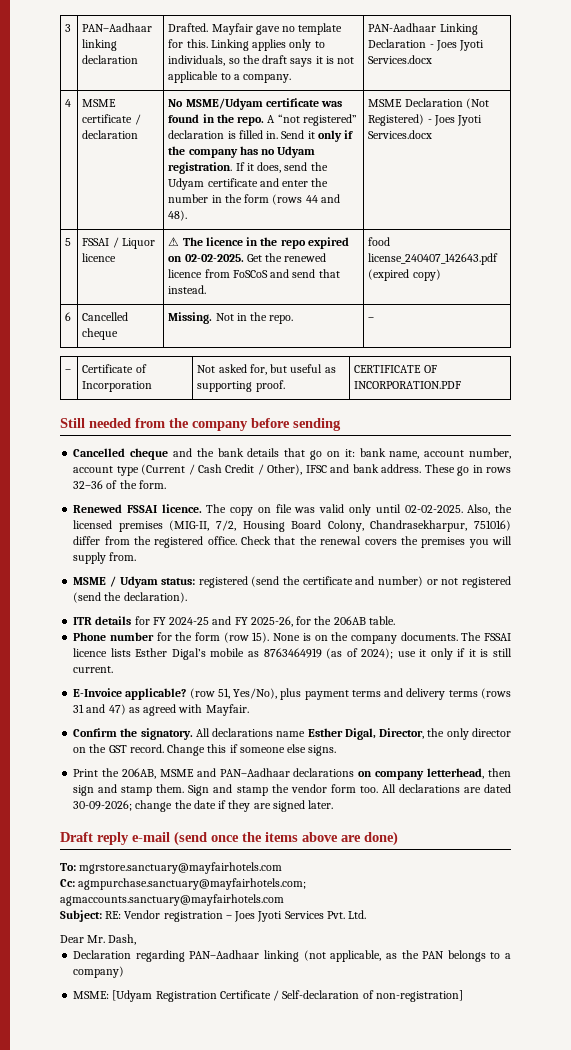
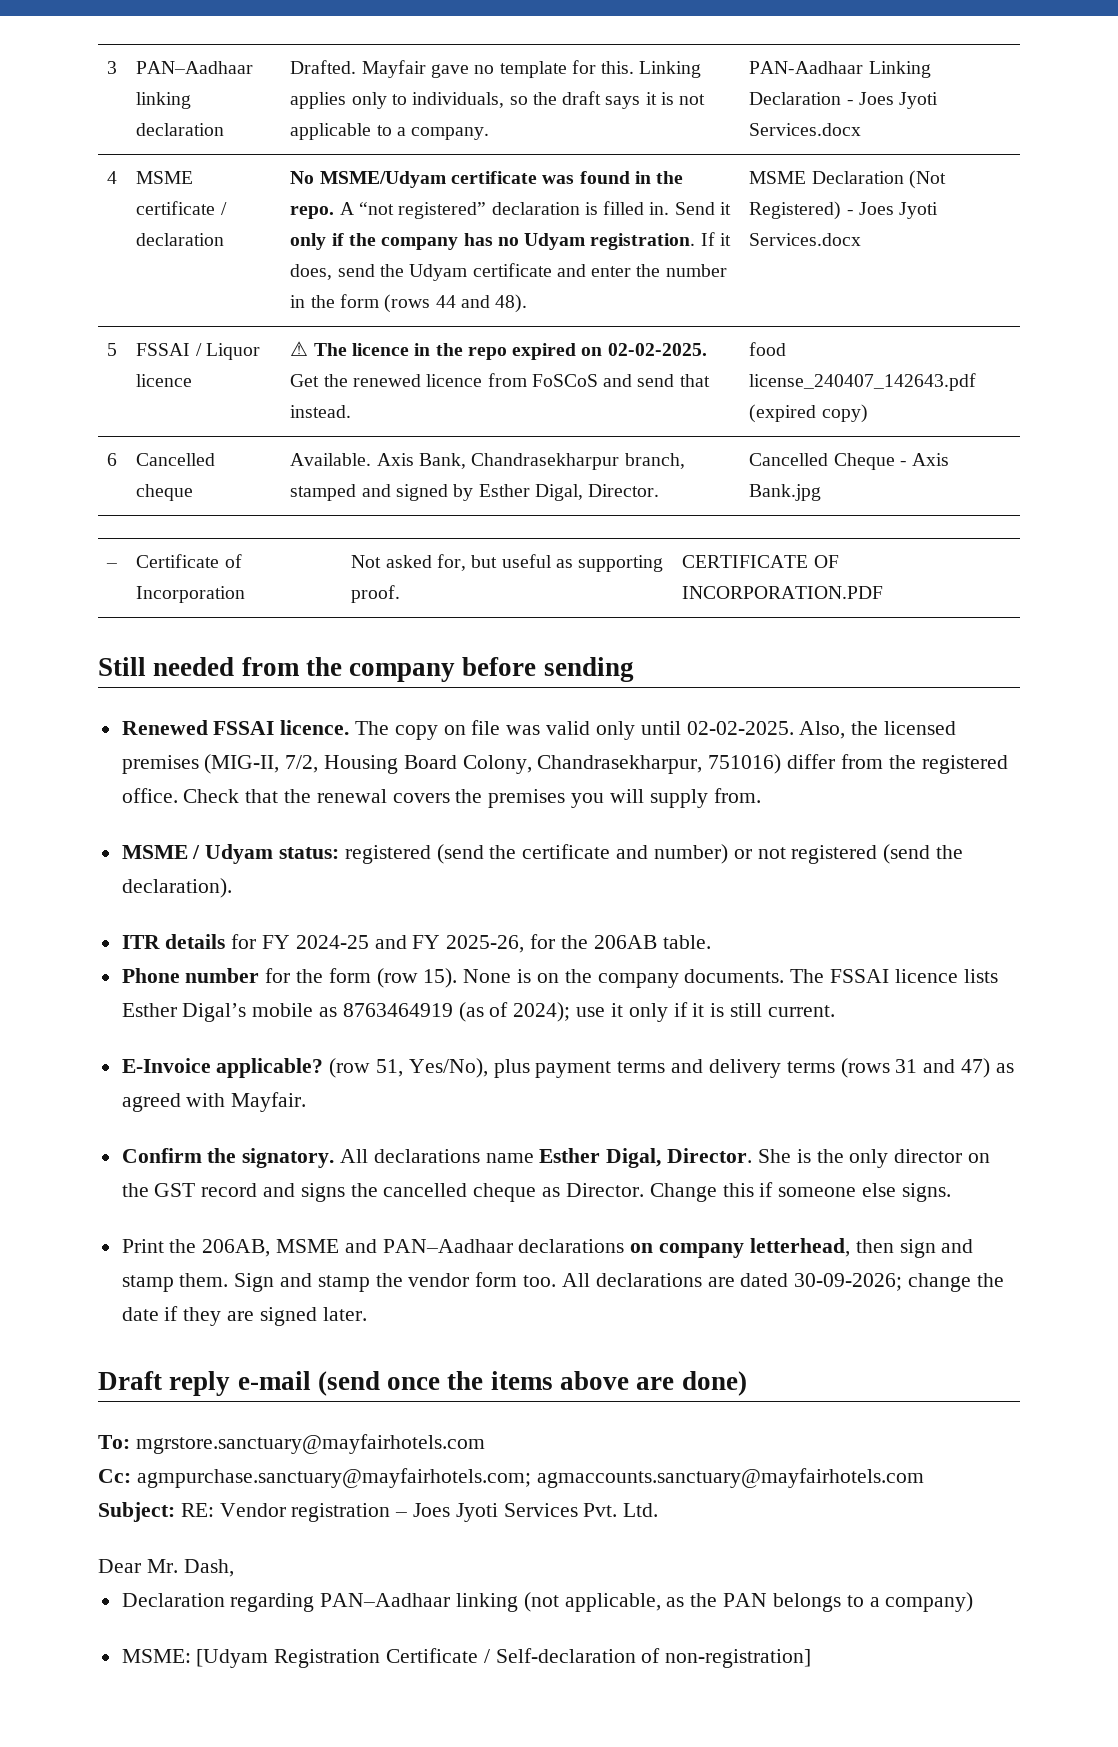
[168,312,294,324] [368,317,375,321] Missing. Not in the repo. | – -> [290,453,685,470] [290,484,660,501] [749,453,950,470] [749,484,822,501] Available. Axis Bank, Chandrasekharpur branch, stamped and signed by Esther Digal, Director. | Cancelled Cheque - Axis Bank.jpg
[73,448,512,460] [73,464,511,476] [73,480,166,489] // Cancelled cheque and the bank details that go on it: bank name, account number, account type (Current / Cash Credit / Other), IFSC and bank address. These go in rows 32–36 of the form. -> (634, 669) none
[379,728,425,739] Director, -> [667,1148,811,1163] Director. She is
[129,744,164,753] record. -> [201,1183,644,1202] record and signs the cancelled cheque as Director.

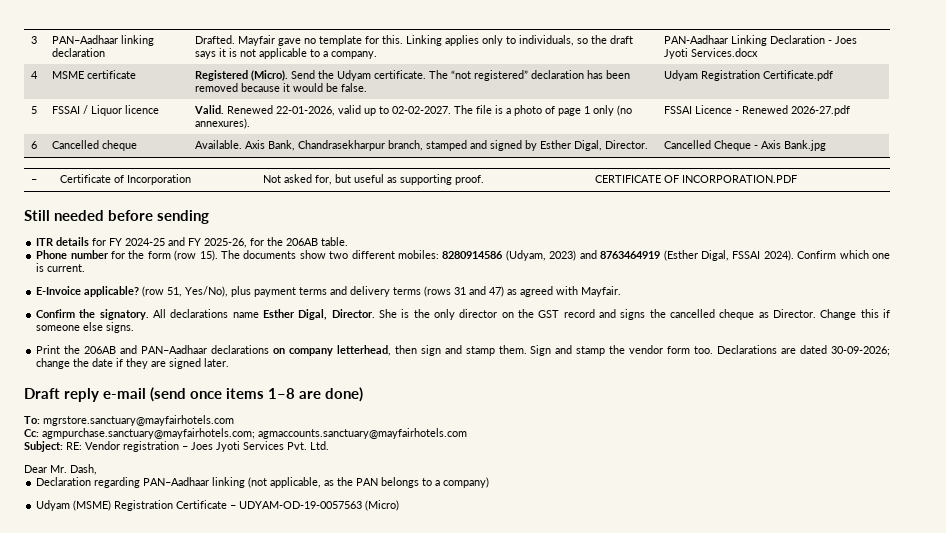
[220,202,227,215] [136,233,225,246] [290,171,684,188] [290,201,731,219] [290,232,731,250] [290,263,727,281] [290,294,528,313] [749,170,946,189] [749,201,939,220] [749,233,862,246] / declaration | No MSME/Udyam certificate was found in the repo. A “not registered” declaration is filled in. Send it only if the company has no Udyam registration. If it does, send the Udyam certificate and enter the number in the form (rows 44 and 48). | MSME Declaration (Not Registered) - Joes Jyoti Services.docx -> [195,70,631,81] [195,83,368,92] [664,70,834,81] | Registered (Micro). Send the Udyam certificate. The “not registered” declaration has been removed because it would be false. | Udyam Registration Certificate.pdf
[290,341,707,360] [290,373,710,387] [290,405,352,418] [749,342,787,356] [749,373,977,391] [749,404,868,423] ⚠ The licence in the repo expired on 02-02-2025. Get the renewed licence from FoSCoS and send that instead. | food license_240407_142643.pdf (expired copy) -> [194,105,633,116] [195,118,251,129] [664,105,851,116] Valid. Renewed 22-01-2026, valid up to 02-02-2027. The file is a photo of page 1 only (no annexures). | FSSAI Licence - Renewed 2026-27.pdf
[241,657,456,682] from the company -> (105, 215) none
[121,720,956,740] [121,754,1008,774] [121,788,761,808] [121,844,963,864] [121,878,232,898] // Renewed FSSAI licence. The copy on file was valid only until 02-02-2025. Also, the licensed premises (MIG-II, 7/2, Housing Board Colony, Chandrasekharpur, 751016) differ from the registered office. Check that the renewal covers the premises you will supply from. // MSME / Udyam status: registered (send the certificate and number) or not registered (send the declaration). -> (210, 217) none
[463,969,998,988] [121,1002,762,1022] None is on the company documents. The FSSAI licence lists Esther Digal’s mobile as 8763464919 (as of 2024); use it only if it is still -> [220,250,891,261] [36,263,45,272] The documents show two different mobiles: 8280914586 (Udyam, 2023) and 8763464919 (Esther Digal, FSSAI 2024). Confirm which one is
[202,1239,340,1257] 206AB, MSME -> [84,346,117,354] 206AB
[561,1273,702,1287] All declarations -> [717,345,778,354] Declarations
[447,1371,630,1390] the items above -> [226,388,296,399] items 1–8
[121,1648,812,1668] MSME: [Udyam Registration Certificate / Self-declaration of non-registration] -> [36,500,400,511] Udyam (MSME) Registration Certificate – UDYAM-OD-19-0057563 (Micro)

